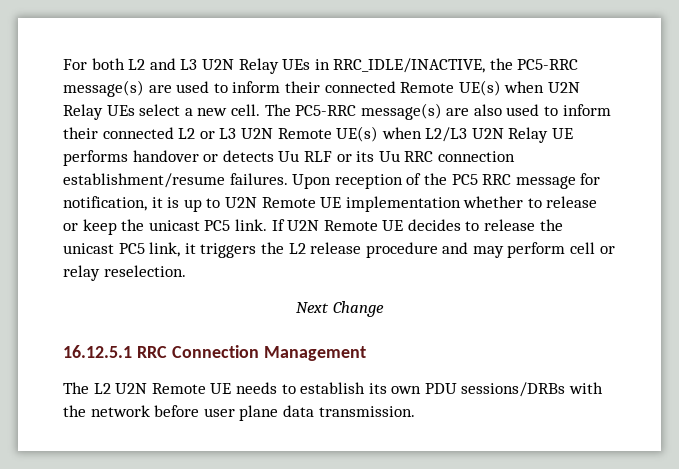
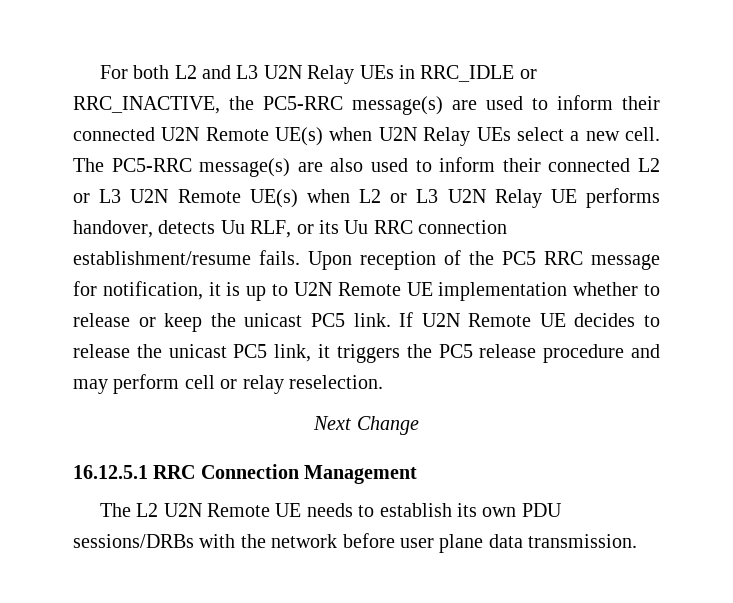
[333,58,486,73] RRC_IDLE/INACTIVE, -> [420,65,537,82] [73,96,220,114] RRC_IDLE or RRC_INACTIVE,
(396, 87) none -> [161,127,200,141] U2N
[425,127,468,142] L2/L3 -> [359,189,439,203] L2 or L3
[132,150,219,162] handover or -> [73,220,153,238] handover,
[303,151,332,162] RLF -> [250,220,292,238] RLF,
[229,173,288,185] failures. -> [259,250,300,265] fails.
[288,243,306,254] L2 -> [438,344,473,358] PC5

